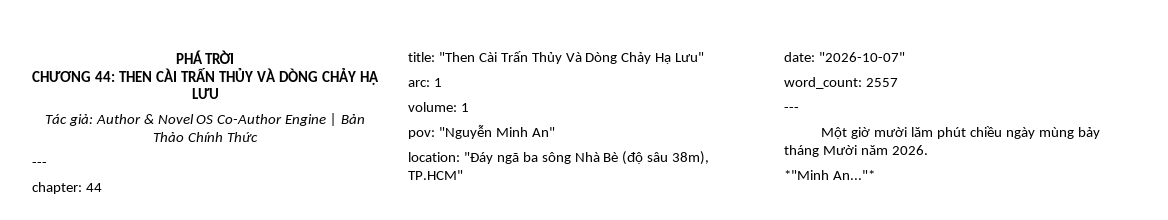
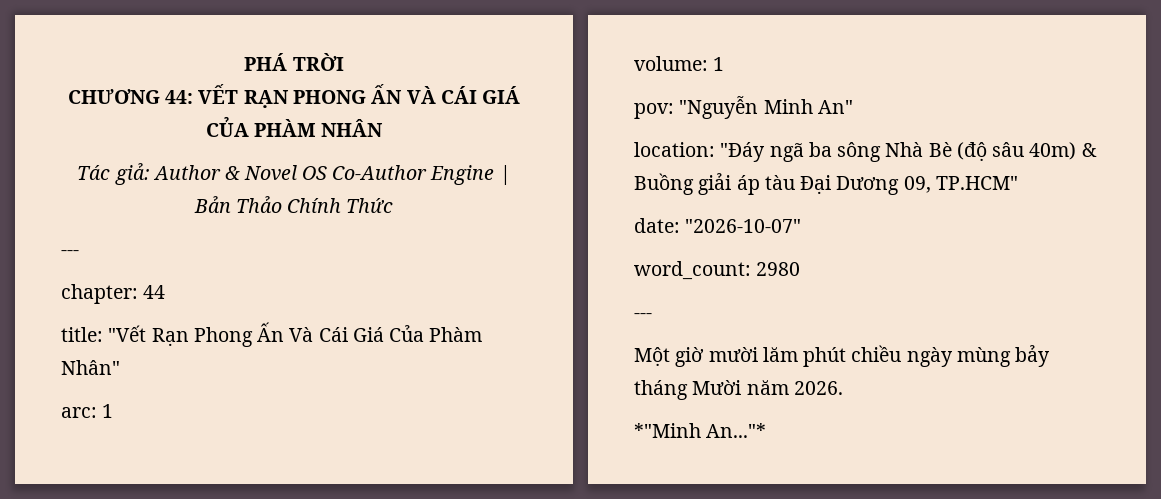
[119,68,379,85] [191,88,219,99] THEN CÀI TRẤN THỦY VÀ DÒNG CHẢY HẠ LƯU -> [198,84,521,108] [205,116,384,137] VẾT RẠN PHONG ẤN VÀ CÁI GIÁ CỦA PHÀM NHÂN
[438,51,705,64] "Then Cài Trấn Thủy Và Dòng Chảy Hạ Lưu" -> [108,322,483,347] [61,360,120,375] "Vết Rạn Phong Ấn Và Cái Giá Của Phàm Nhân"
[672,151,710,165] 38m), -> [1029,142,1097,160] [634,173,931,195] 40m) & Buồng giải áp tàu Đại Dương 09,
[865,78,898,87] 2557 -> [756,262,801,276] 2980

